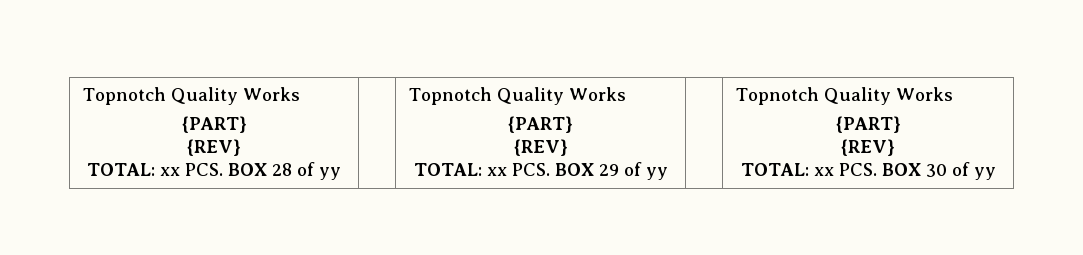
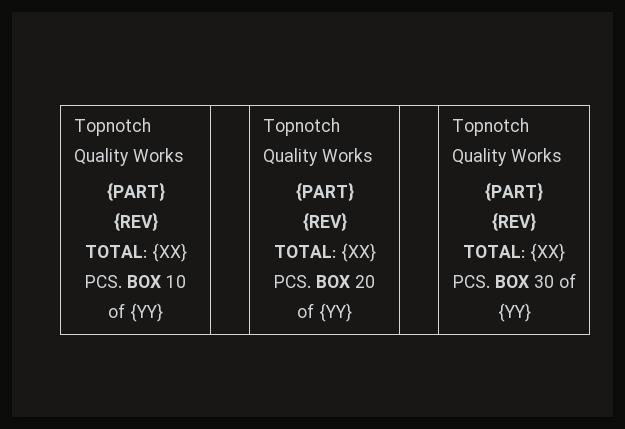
[82,87,300,105] [181,116,247,133] [187,139,241,156] [87,162,341,180] [408,87,626,105] [508,116,574,133] [513,139,568,156] [413,162,668,180] [735,87,953,105] [835,116,901,133] [841,139,895,156] [740,163,834,176] Topnotch Quality Works // {PART} // {REV} // TOTAL: xx PCS. BOX 28 of yy | | Topnotch Quality Works // {PART} // {REV} // TOTAL: xx PCS. BOX 29 of yy | | Topnotch Quality Works // {PART} // {REV} // TOTAL: xx -> [74,118,152,136] [74,148,185,166] [106,182,165,201] [113,212,158,231] [84,243,187,262] [85,275,186,288] [108,303,163,322] [263,118,341,136] [263,148,374,166] [295,182,354,201] [302,212,347,231] [273,243,376,262] [274,275,375,288] [297,303,352,322] [452,118,530,136] [452,148,563,166] [485,182,543,201] [492,212,536,231] [463,243,565,262] Topnotch Quality Works // {PART} // {REV} // TOTAL: {XX} PCS. BOX 10 of {YY} | | Topnotch Quality Works // {PART} // {REV} // TOTAL: {XX} PCS. BOX 20 of {YY} | | Topnotch Quality Works // {PART} // {REV} // TOTAL: {XX}
[973,167,996,180] yy -> [497,303,531,322] {YY}

